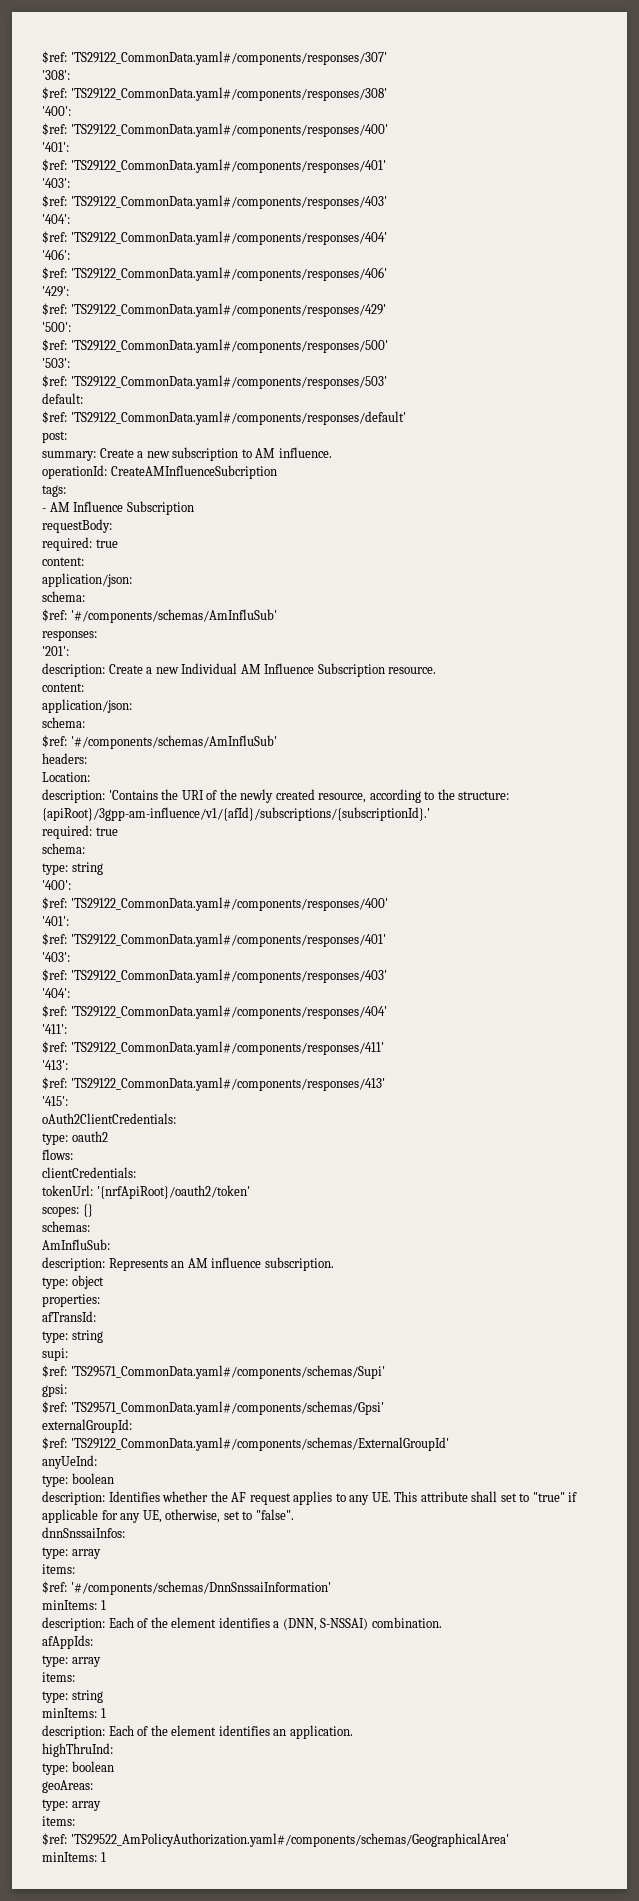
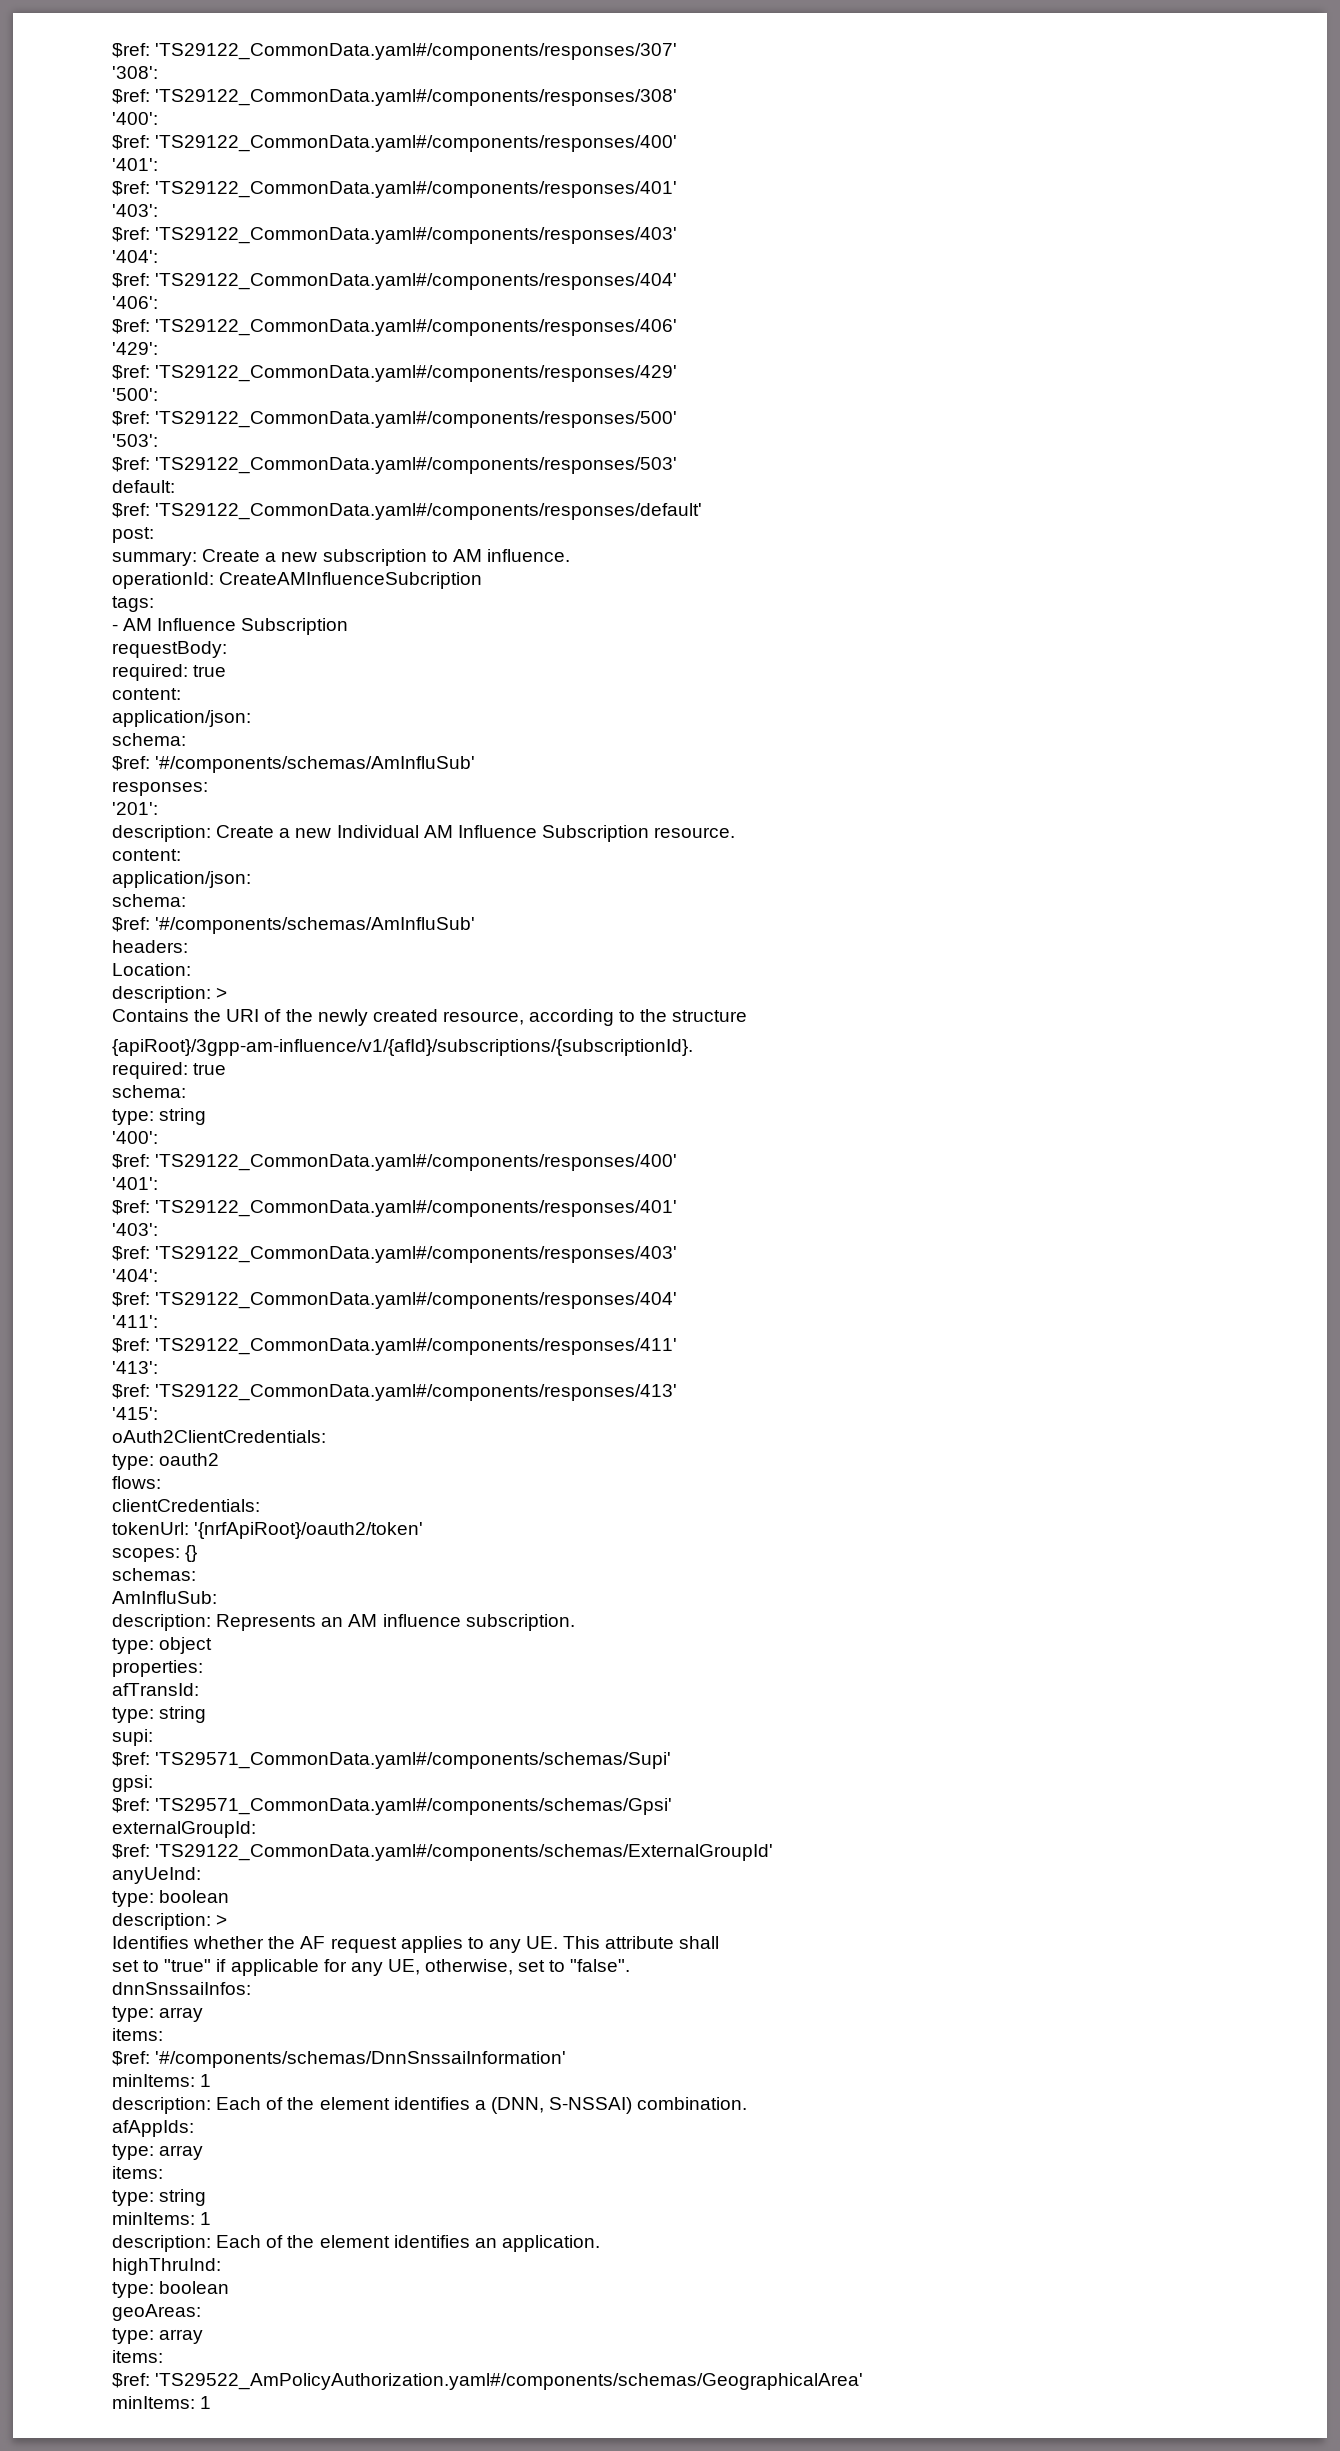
[108,790,158,800] 'Contains -> [216,987,228,999] [112,1009,189,1022] > // Contains
[458,791,510,800] [42,807,430,821] structure: {apiRoot}/3gpp-am-influence/v1/{afId}/subscriptions/{subscriptionId}.' -> [672,1010,748,1022] [112,1039,693,1056] structure // {apiRoot}/3gpp-am-influence/v1/{afId}/subscriptions/{subscriptionId}.
(105, 1498) none -> [216,1914,228,1926] > //
(498, 1496) none -> (720, 1942) //

